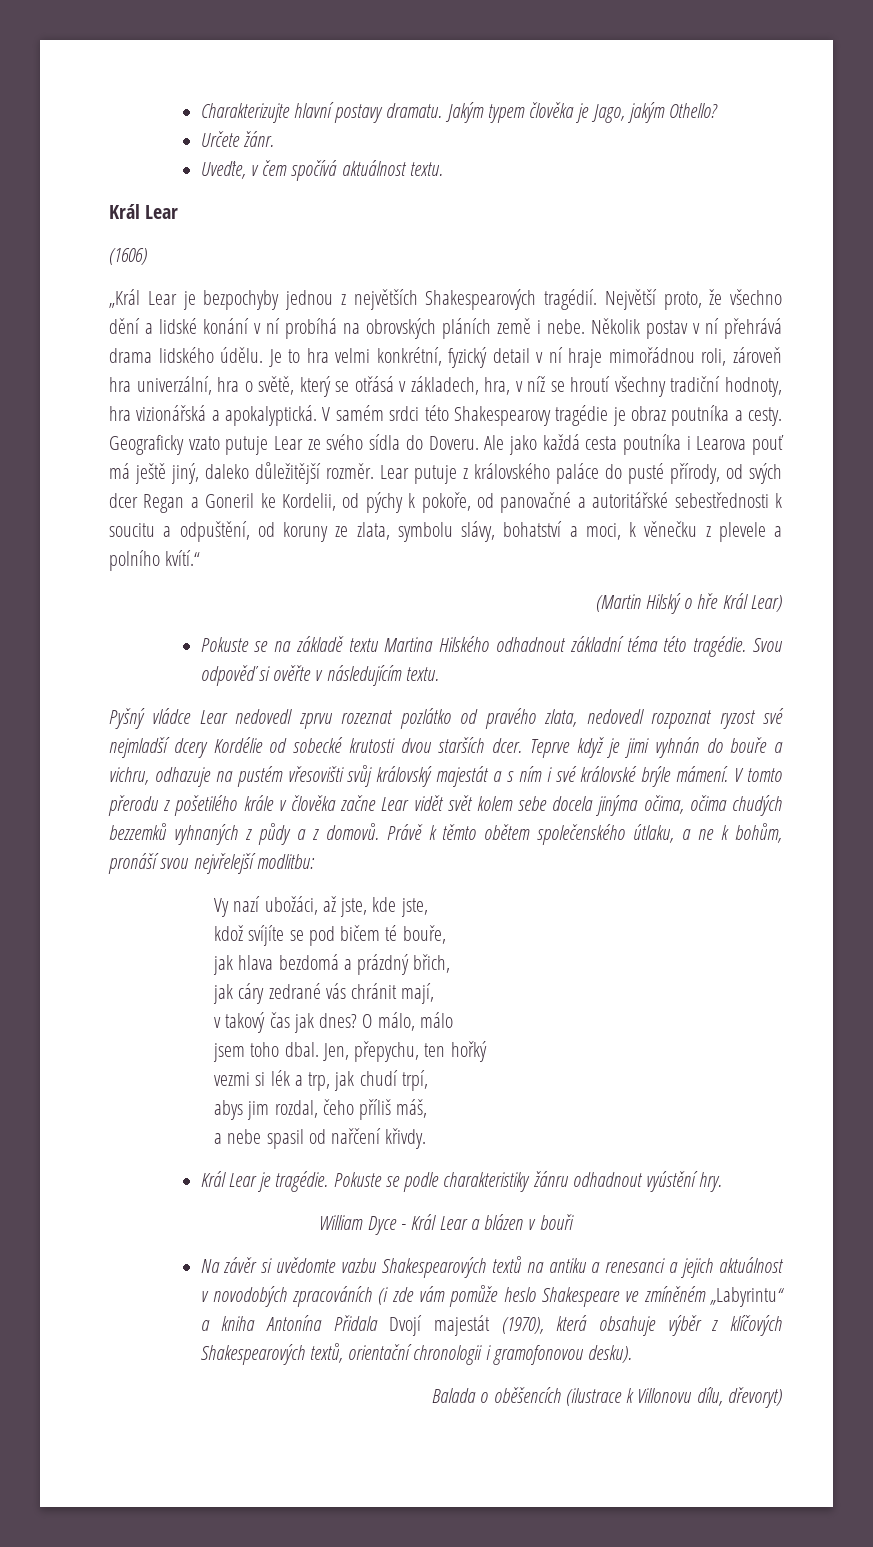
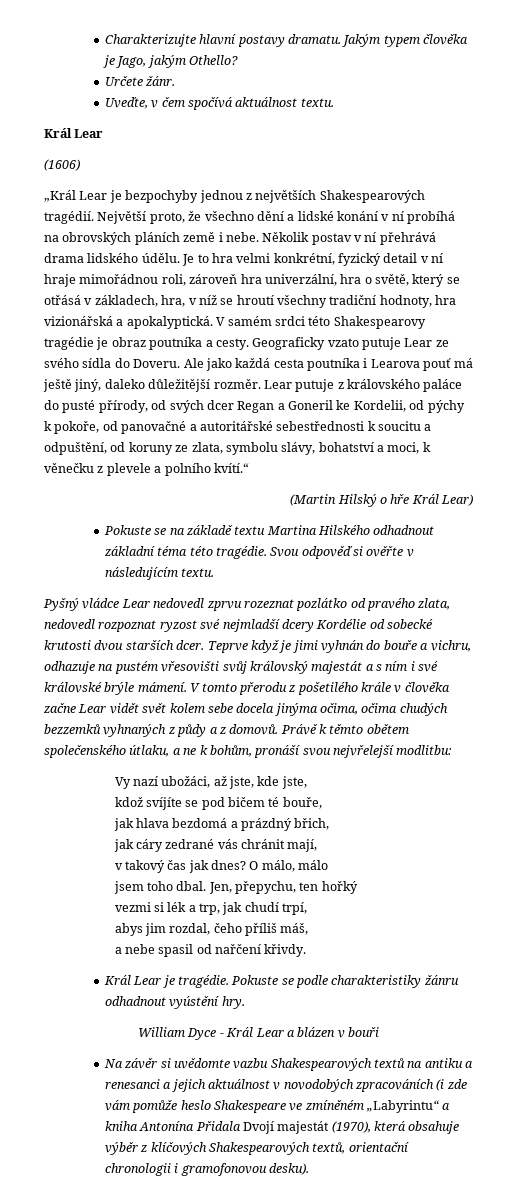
[432,1387,782,1408] // Balada o oběšencích (ilustrace k Villonovu dílu, dřevoryt) -> (309, 1169) none

